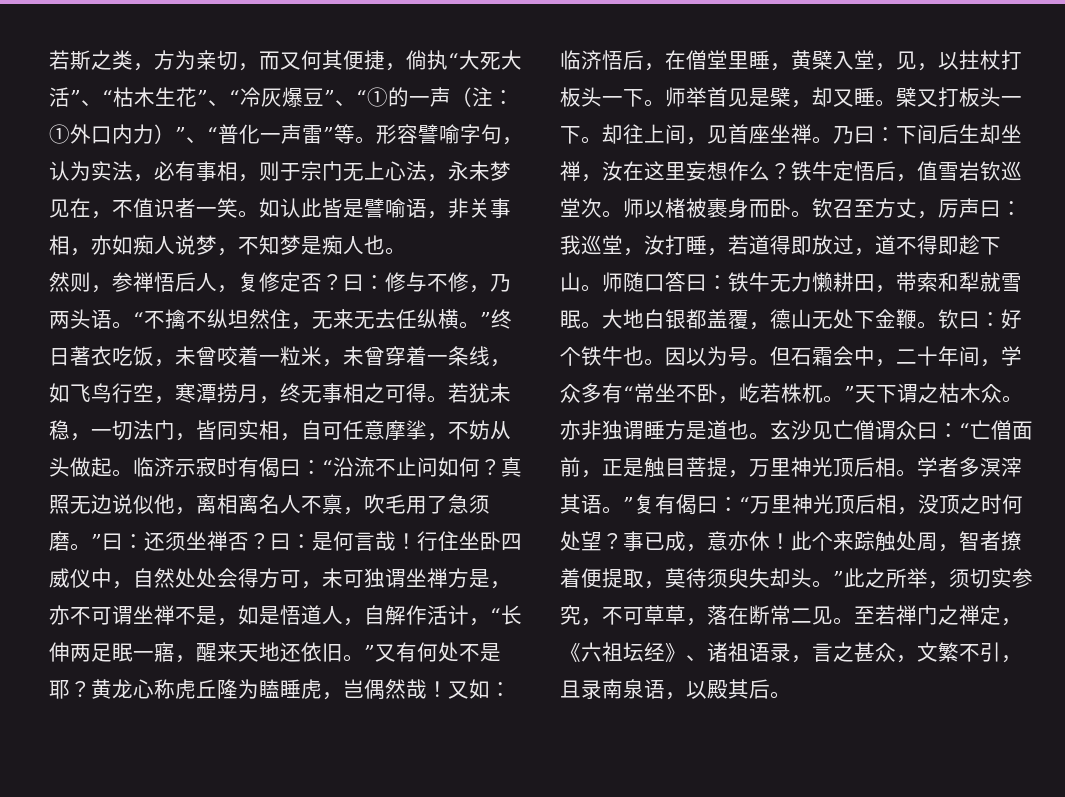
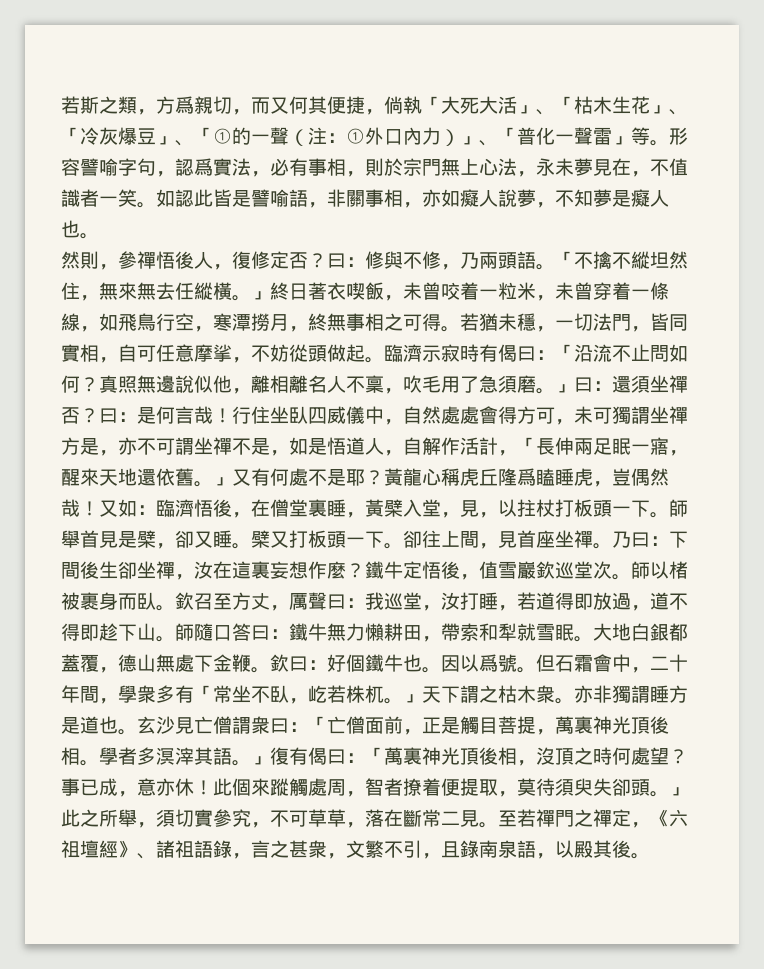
[112,50,217,71] 类，方为亲 -> [118,96,213,115] 類，方爲親
[427,50,459,70] 执“ -> [403,96,441,114] 執「
[70,87,514,108] [49,124,334,144] ”、“枯木生花”、“冷灰爆豆”、“①的一声（注：①外口内力）”、“普化一声雷” -> [517,96,688,115] [61,127,631,146] 」、「枯木生花」、「冷灰爆豆」、「①的一聲（注：①外口內力）」、「普化一聲雷」
[49,161,112,181] 认为实 -> [175,158,232,176] 認爲實
[259,161,364,181] 则于宗门无 -> [365,158,460,176] 則於宗門無
[490,161,511,181] [49,199,70,218] 梦见 -> [574,158,612,176] 夢見
[154,199,175,218] 识 -> [61,189,80,207] 識
[280,198,301,218] 认 -> [175,189,194,207] 認
[406,198,490,219] 语，非关 -> [289,189,365,208] 語，非關
[133,235,406,256] [49,272,259,293] 痴人说梦，不知梦是痴人也。 // 然则，参禅悟后人，复 -> [460,189,669,208] [61,220,99,239] [61,251,251,270] 癡人說夢，不知夢是癡人也。 // 然則，參禪悟後人，復
[406,272,427,292] 与 -> [384,251,403,269] 與
[49,309,512,330] [49,346,154,366] 两头语。“不擒不纵坦然住，无来无去任纵横。”终日著衣吃饭 -> [479,251,688,270] [61,282,384,301] 兩頭語。「不擒不縱坦然住，無來無去任縱橫。」終日著衣喫飯
[448,346,511,367] [49,383,322,404] 条线，如飞鸟行空，寒潭捞月，终无 -> [650,282,669,300] [61,313,346,332] 條線，如飛鳥行空，寒潭撈月，終無
[469,383,511,403] [49,420,70,440] 犹未稳 -> [479,313,536,331] 猶未穩
[154,420,259,441] 门，皆同实 -> [612,313,688,332] [61,344,80,362] 門，皆同實
[490,421,511,440] [49,457,333,478] 从头做起。临济示寂时有偈曰：“ -> [289,344,574,363] 從頭做起。臨濟示寂時有偈曰：「
[417,457,438,477] 问 -> [650,345,669,362] 問
[70,494,490,515] [49,531,228,551] 无边说似他，离相离名人不禀，吹毛用了急须磨。”曰：还须坐禅 -> [137,375,688,394] 無邊說似他，離相離名人不稟，吹毛用了急須磨。」曰：還須坐禪
[480,531,522,551] [49,568,91,588] 卧四威仪 -> [289,406,365,424] 臥四威儀
[175,568,238,588] 处处会 -> [441,406,498,424] 處處會
[364,568,448,588] 独谓坐禅 -> [612,406,688,424] 獨謂坐禪
[112,605,175,625] 谓坐禅 -> [175,437,232,455] 謂坐禪
[448,605,522,626] [49,642,501,663] [49,679,259,699] 计，“长伸两足眠一寤，醒来天地还依旧。”又有何处不是耶？黄龙心称虎丘隆为 -> [479,437,688,456] [61,468,536,487] 計，「長伸兩足眠一寤，醒來天地還依舊。」又有何處不是耶？黃龍心稱虎丘隆爲
[343,679,364,698] 岂 -> [612,468,631,486] 豈
[560,50,812,71] 临济悟后，在僧堂里睡，黄 -> [156,499,384,518] 臨濟悟後，在僧堂裏睡，黃
[896,51,917,70] 见 -> [460,500,479,517] 見
[581,87,1022,108] [560,124,1022,145] [560,161,1001,182] 头一下。师举首见是檗，却又睡。檗又打板头一下。却往上间，见首座坐禅。乃曰：下间后生却坐禅，汝在这里妄想作么？铁牛定悟后，值雪岩钦 -> [593,499,688,518] [61,530,688,549] [61,561,555,580] 頭一下。師舉首見是檗，卻又睡。檗又打板頭一下。卻往上間，見首座坐禪。乃曰：下間後生卻坐禪，汝在這裏妄想作麼？鐵牛定悟後，值雪巖欽
[623,198,644,218] 师 -> [631,561,650,579] 師
[770,198,833,218] 卧。钦 -> [137,592,194,611] 臥。欽
[938,198,980,218] 厉声 -> [289,592,327,610] 厲聲
[833,235,854,255] 过 -> [612,593,631,610] 過
[602,272,644,292] 师随 -> [175,623,213,641] 師隨
[728,272,917,293] 铁牛无力懒耕田，带 -> [289,623,460,642] 鐵牛無力懶耕田，帶
[665,309,728,329] 银都盖 -> [650,623,688,641] [61,654,80,672] 銀都蓋
[812,309,854,329] 无处 -> [156,654,194,672] 無處
[938,309,1022,329] [560,346,602,366] 钦曰：好个铁 -> [270,654,384,672] 欽曰：好個鐵
[707,346,749,366] 为号 -> [479,654,517,672] 爲號
[833,346,854,366] 会 -> [593,654,612,672] 會
[959,346,1022,367] [560,383,1023,404] [560,420,970,440] 间，学众多有“常坐不卧，屹若株杌。”天下谓之枯木众。亦非独谓睡方是道也。玄沙见亡僧谓众曰：“ -> [80,685,688,704] [61,716,327,735] 間，學衆多有「常坐不臥，屹若株杌。」天下謂之枯木衆。亦非獨謂睡方是道也。玄沙見亡僧謂衆曰：「
[644,457,665,478] 触 -> [460,716,479,734] 觸
[749,457,1022,477] [560,494,1023,515] [560,531,581,551] 万里神光顶后相。学者多溟滓其语。”复有偈曰：“万里神光顶后相，没顶之时何处 -> [555,716,669,734] [61,747,650,766] 萬裏神光頂後相。學者多溟滓其語。」復有偈曰：「萬裏神光頂後相，沒頂之時何處
[812,531,917,552] 个来踪触处 -> [232,778,327,796] 個來蹤觸處
[707,568,1033,589] 须臾失却头。”此之所举，须切实参 -> [555,778,688,797] [61,809,232,828] 須臾失卻頭。」此之所舉，須切實參
[749,605,1022,626] [560,642,791,662] 断常二见。至若禅门之禅定，《六祖坛经》、诸祖语录 -> [403,809,688,828] [61,840,232,859] 斷常二見。至若禪門之禪定，《六祖壇經》、諸祖語錄
[875,643,896,662] 众 -> [308,840,327,858] 衆
[581,679,665,699] 录南泉语 -> [460,840,536,858] 錄南泉語
[749,679,770,699] 后 -> [612,840,631,858] 後

